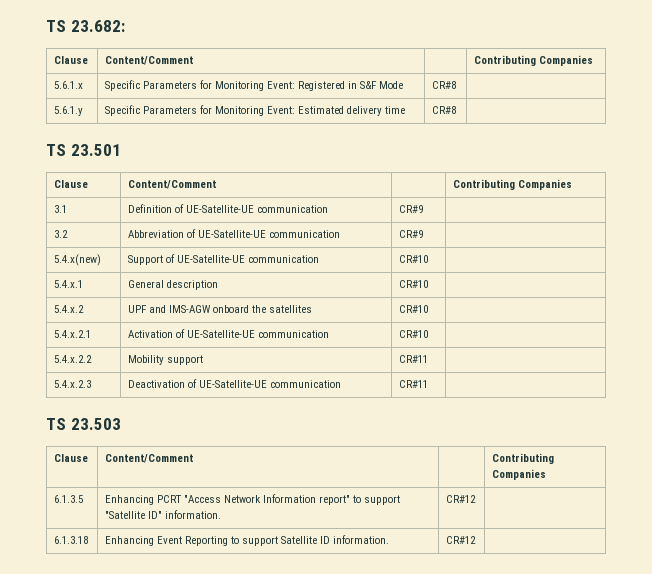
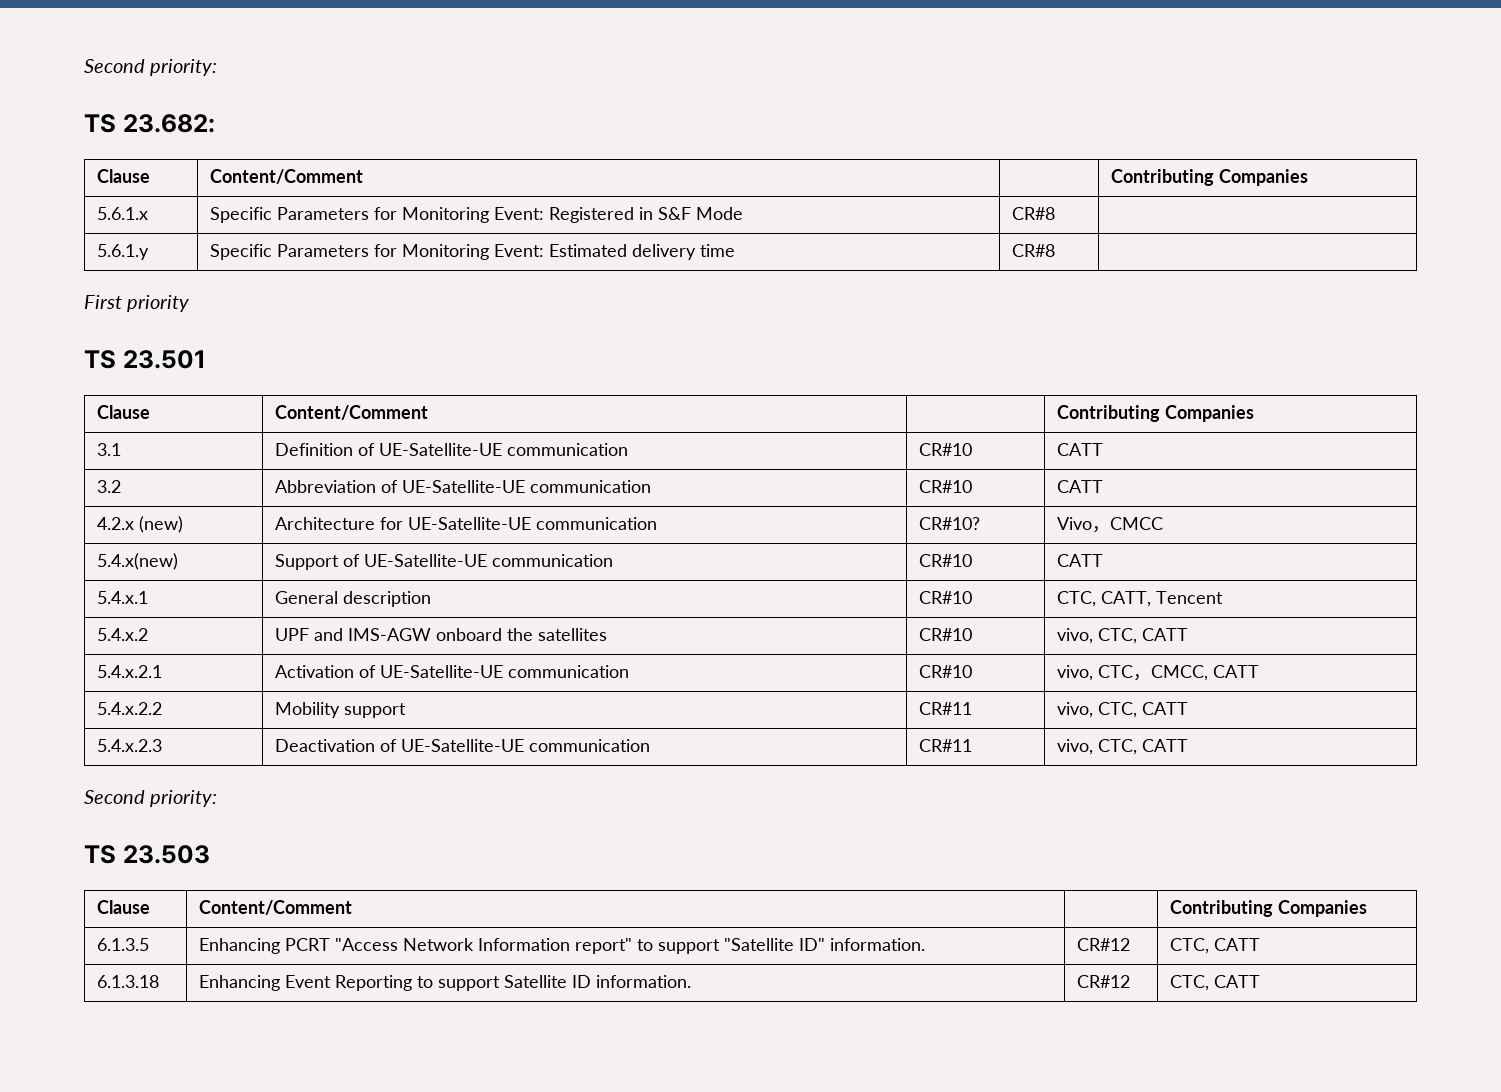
(46, 26) none -> [84,59,218,76] Second priority: //
(457, 110) none -> [84,295,190,312] // First priority
[399,205,424,213] CR#9 | -> [919,443,973,456] [1057,443,1104,456] CR#10 | CATT
[399,230,424,238] CR#9 | -> [919,480,973,493] [1057,480,1104,493] [97,516,184,533] [275,517,658,530] [919,517,981,530] [1057,517,1164,533] CR#10 | CATT // 4.2.x (new) | Architecture for UE-Satellite-UE communication | CR#10? | Vivo，CMCC
(429, 259) none -> [1057,554,1104,567] CATT
(429, 284) none -> [1057,591,1224,607] CTC, CATT, Tencent
(429, 309) none -> [1057,628,1189,644] vivo, CTC, CATT
(429, 334) none -> [1057,665,1260,681] vivo, CTC，CMCC, CATT
(429, 359) none -> [1057,702,1189,718] vivo, CTC, CATT
(429, 384) none -> [1057,739,1189,755] [84,790,218,807] vivo, CTC, CATT // Second priority:
(477, 499) none -> [1170,938,1261,954] CTC, CATT
(477, 540) none -> [1170,975,1261,991] CTC, CATT

